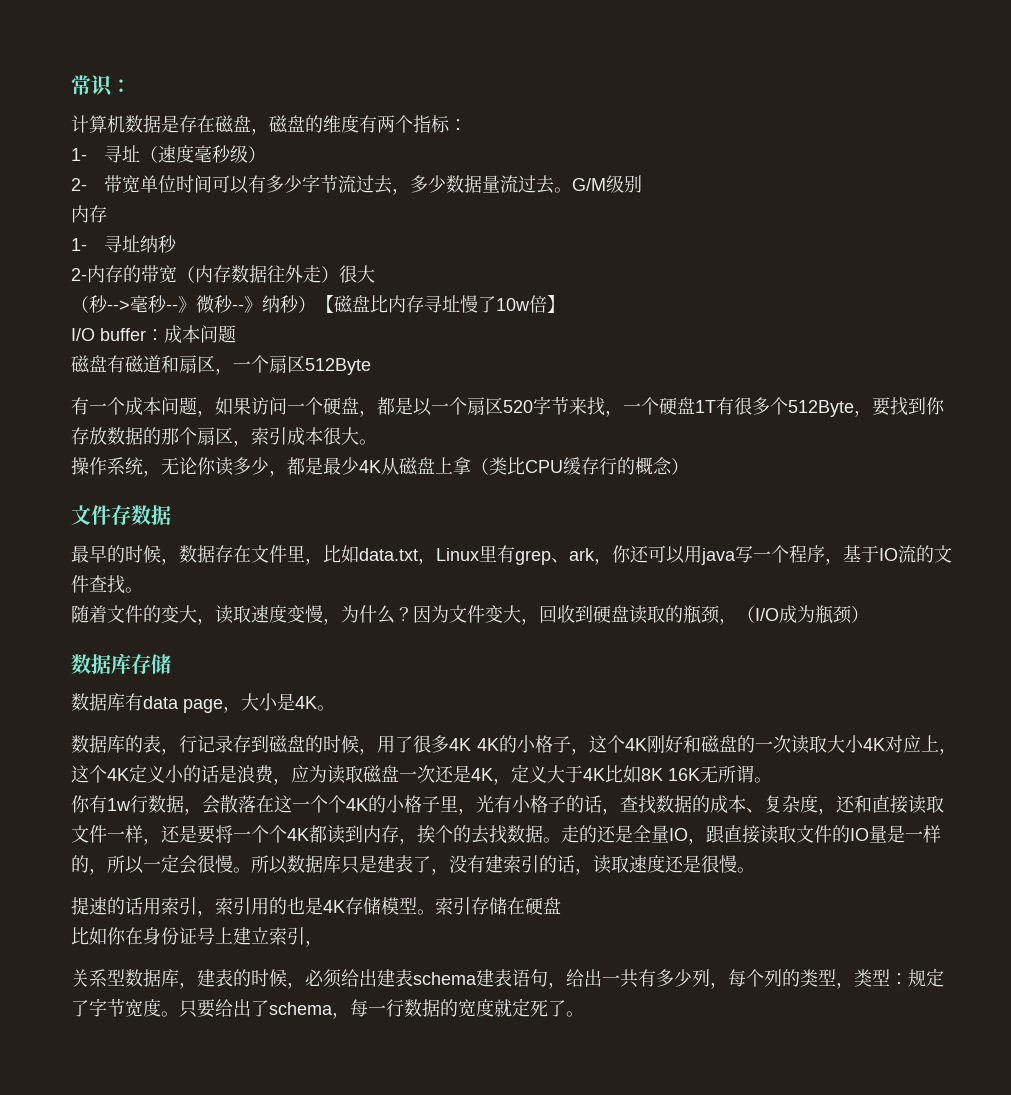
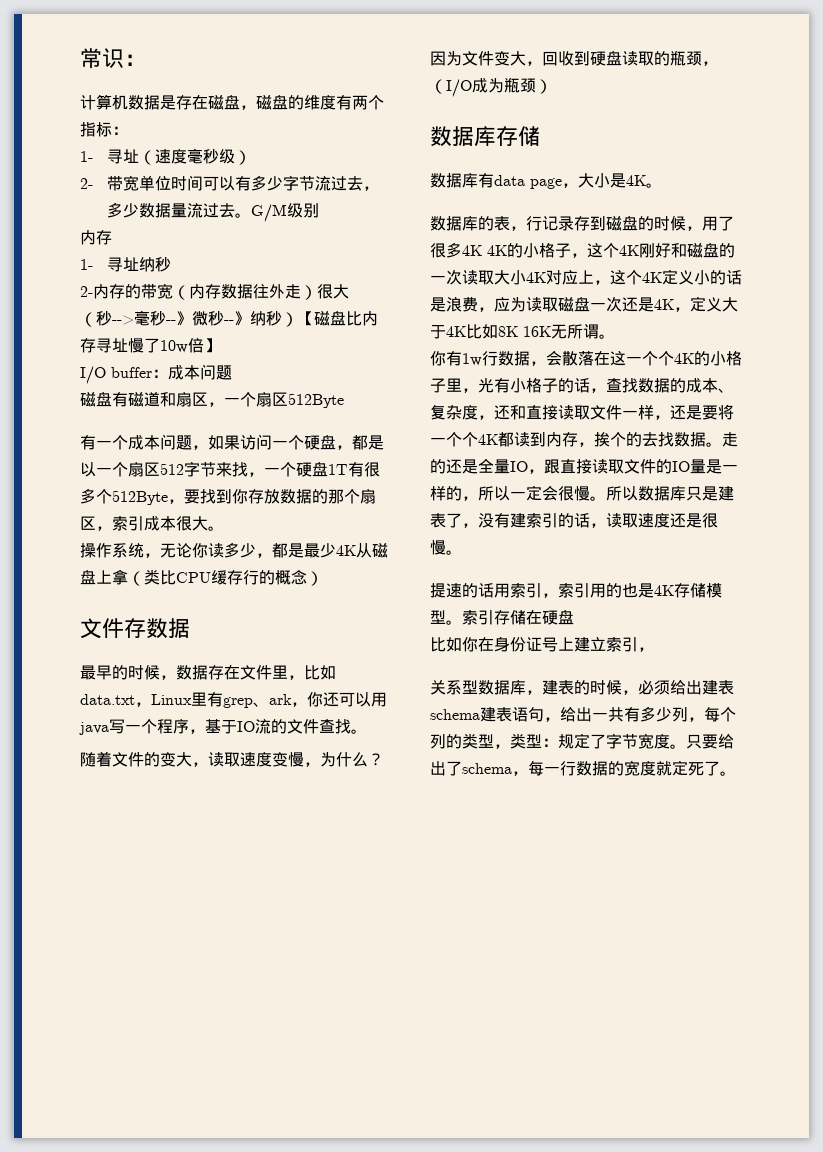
[503,400,533,413] 520 -> [160,463,184,475] 512

